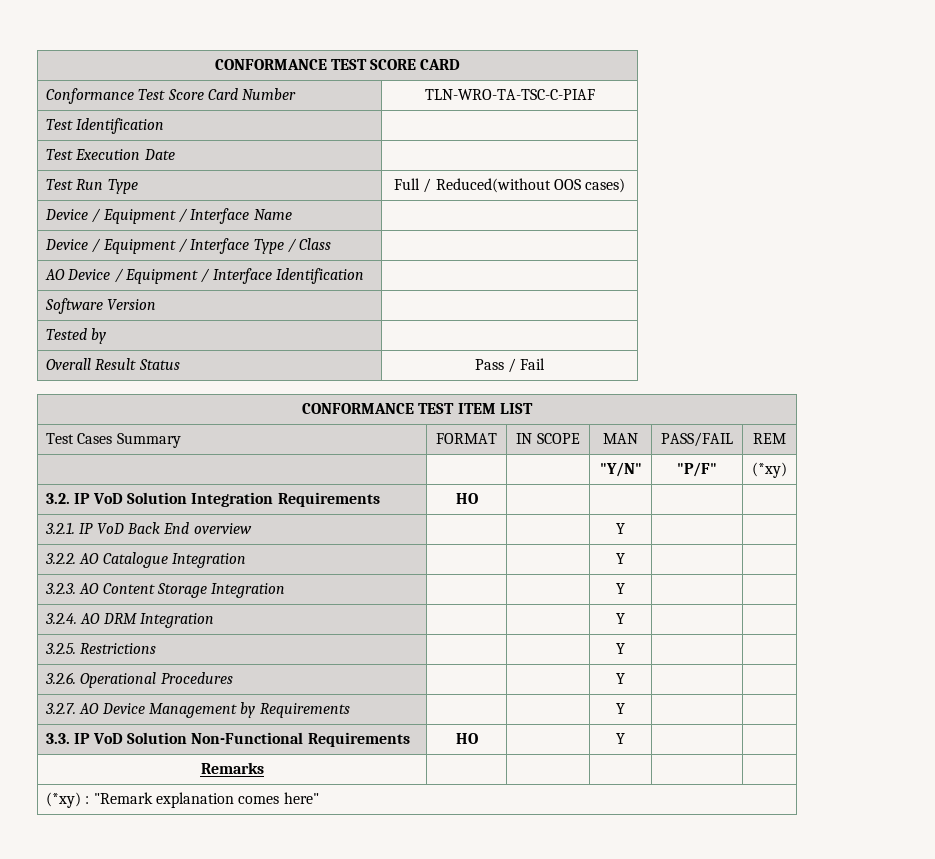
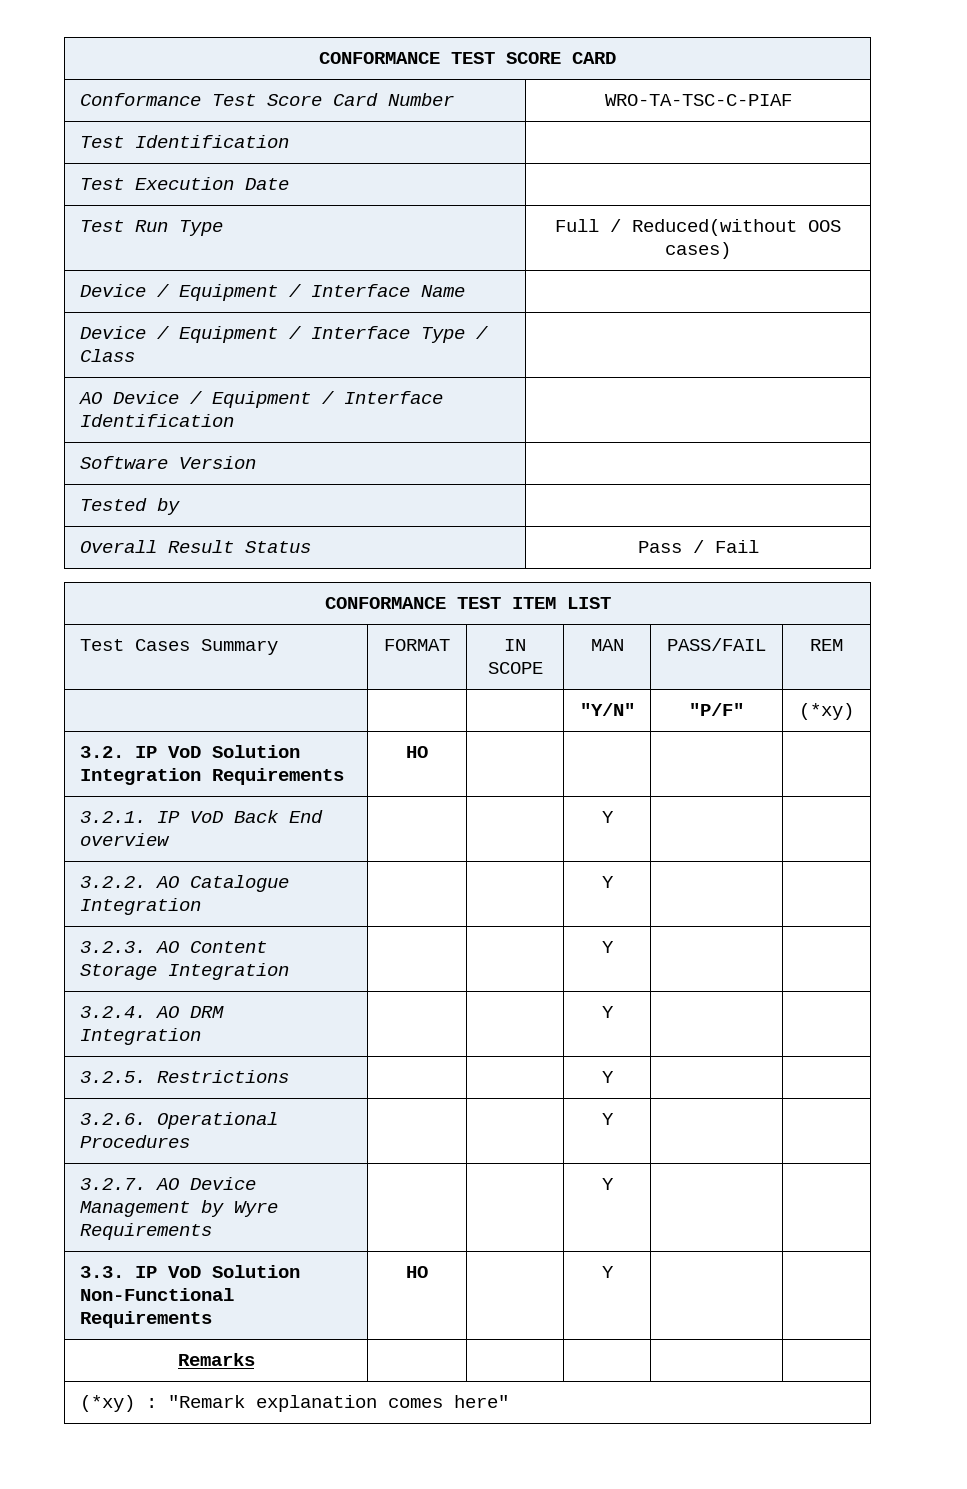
[424,89,595,100] TLN-WRO-TA-TSC-C-PIAF -> [604,94,792,106] WRO-TA-TSC-C-PIAF
(256, 710) none -> [233,1201,278,1217] Wyre

